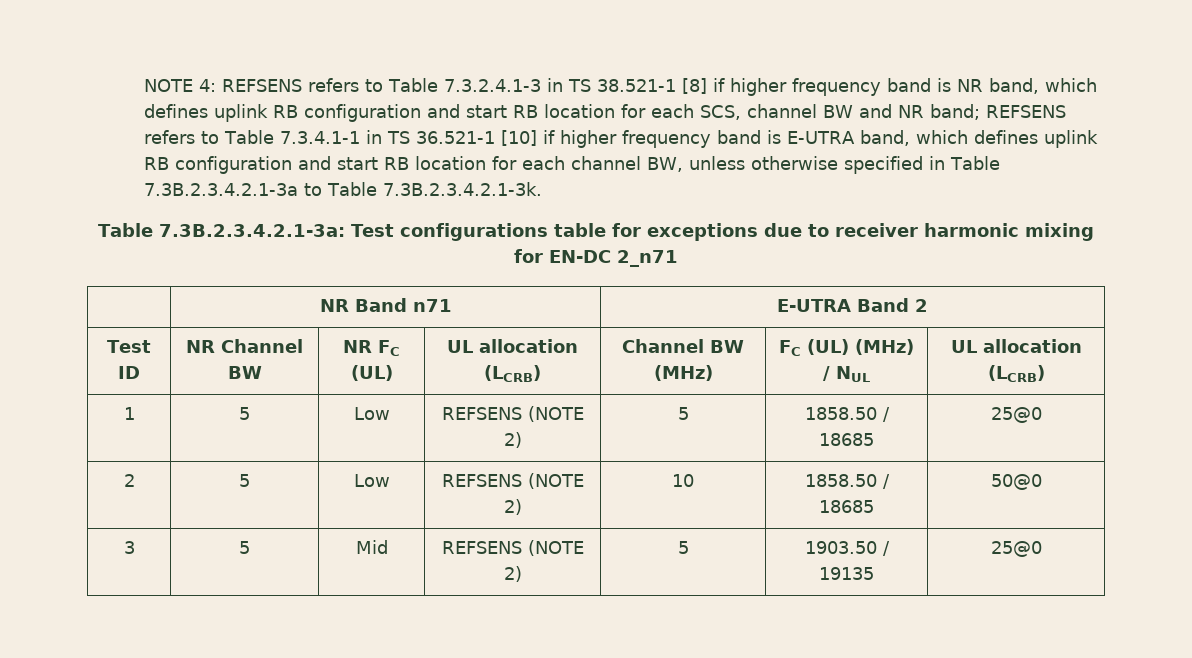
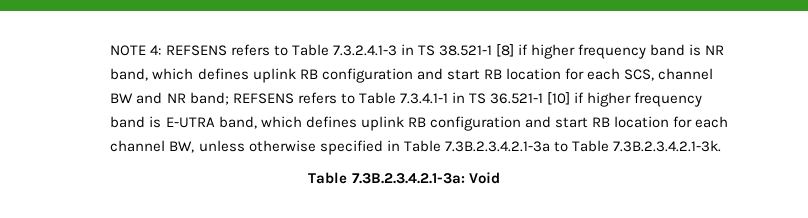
[350,223,1095,241] [514,249,678,267] [319,298,452,312] [777,298,928,312] [107,340,152,353] [118,366,140,379] [186,339,303,353] [227,366,262,379] [343,340,400,356] [350,365,393,381] [447,339,578,353] [484,365,541,382] [622,339,745,353] [653,365,713,381] [779,339,914,356] [823,366,870,382] [950,339,1082,353] [987,365,1045,382] [123,407,135,420] [239,407,250,420] [353,407,390,420] [441,406,584,422] [503,432,522,448] [677,407,689,420] [804,407,890,422] [819,433,874,446] [990,407,1042,423] [123,474,135,487] [239,474,250,487] [353,474,390,487] [441,473,584,489] [503,499,522,515] [672,474,694,487] [804,474,890,489] [819,500,874,513] [990,474,1042,490] [123,541,135,554] [239,541,250,554] [355,540,388,554] [441,540,584,556] [503,566,522,582] [677,541,689,554] [804,541,890,556] [819,567,874,580] [990,541,1042,557] Test configurations table for exceptions due to receiver harmonic mixing for EN-DC 2_n71 // | NR Band n71 | E-UTRA Band 2 // Test ID | NR Channel BW | NR FC (UL) | UL allocation (LCRB) | Channel BW (MHz) | FC (UL) (MHz) / NUL | UL allocation (LCRB) // 1 | 5 | Low | REFSENS (NOTE 2) | 5 | 1858.50 / 18685 | 25@0 // 2 | 5 | Low | REFSENS (NOTE 2) | 10 | 1858.50 / 18685 | 50@0 // 3 | 5 | Mid | REFSENS (NOTE 2) | 5 | 1903.50 / 19135 | 25@0 -> [468,172,500,184] Void

